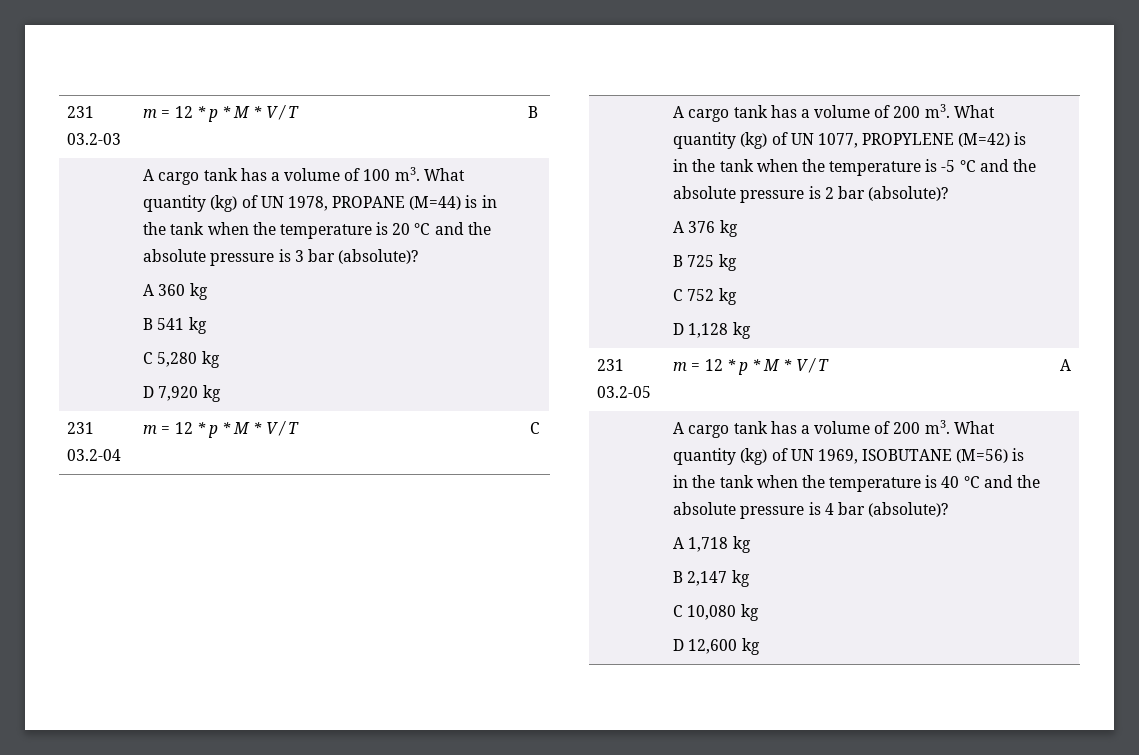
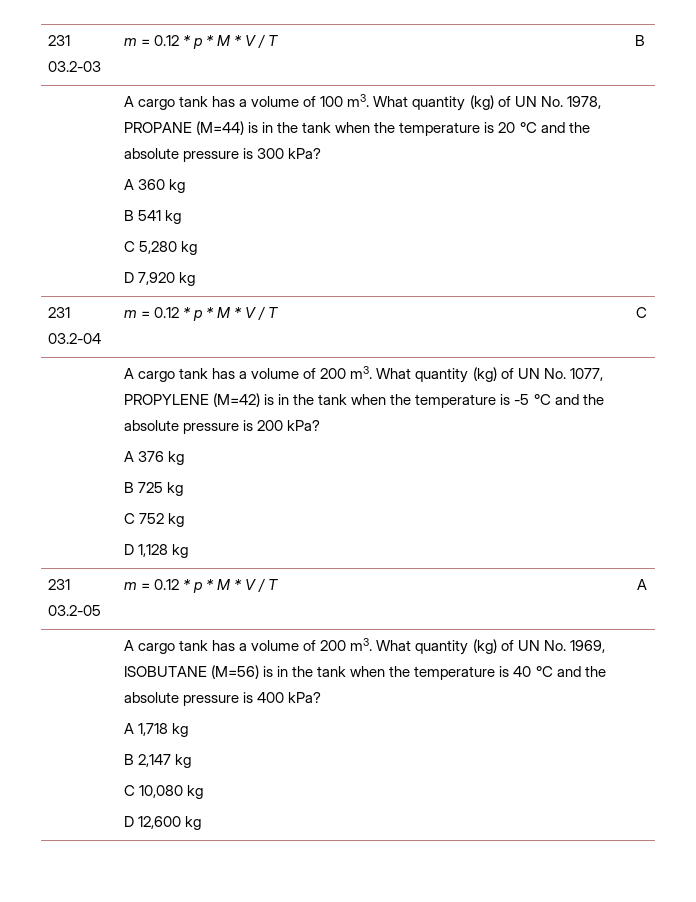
[174,106,193,118] 12 -> [154,35,180,46] 0.12
(284, 202) none -> [540,96,563,107] No.
[294,249,419,264] 3 bar (absolute)? -> [257,148,322,159] 300 kPa?
[174,422,193,434] 12 -> [154,307,180,318] 0.12
(814, 139) none -> [543,368,566,379] No.
[824,186,949,201] 2 bar (absolute)? -> [257,420,321,431] 200 kPa?
[704,359,723,371] 12 -> [154,579,180,590] 0.12
(814, 455) none -> [543,640,566,651] No.
[824,502,949,517] 4 bar (absolute)? -> [257,692,322,703] 400 kPa?

